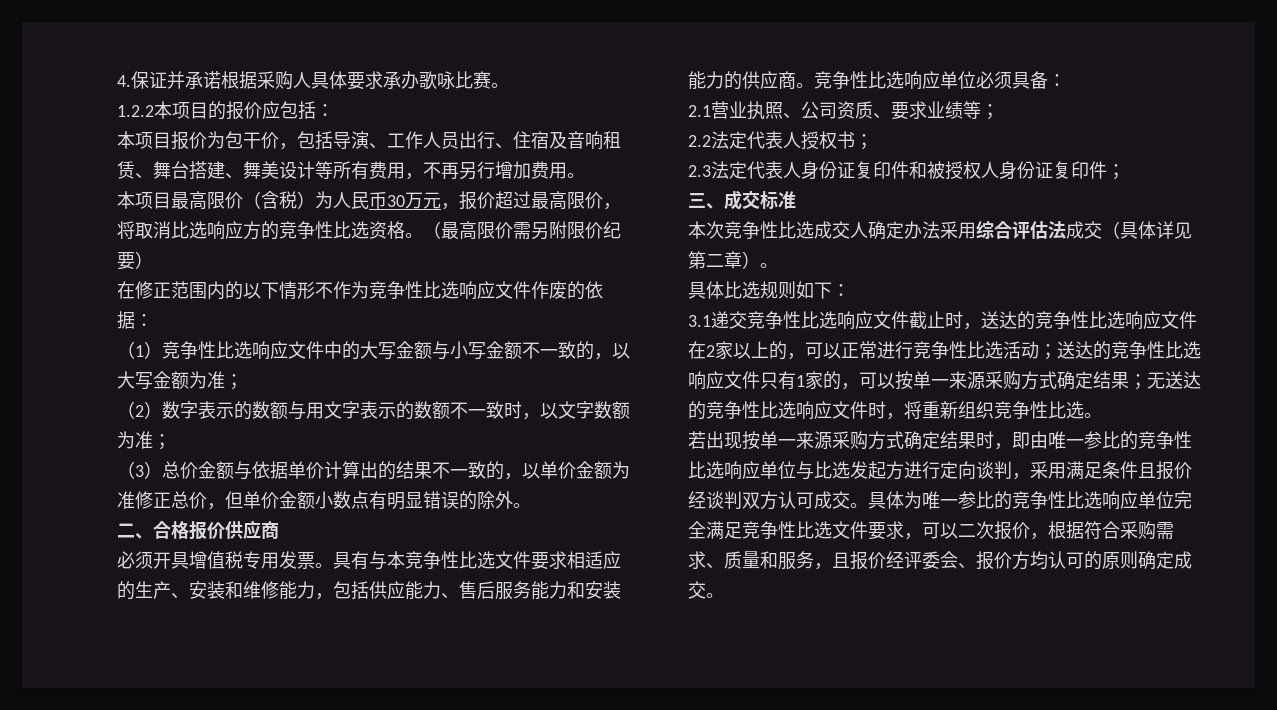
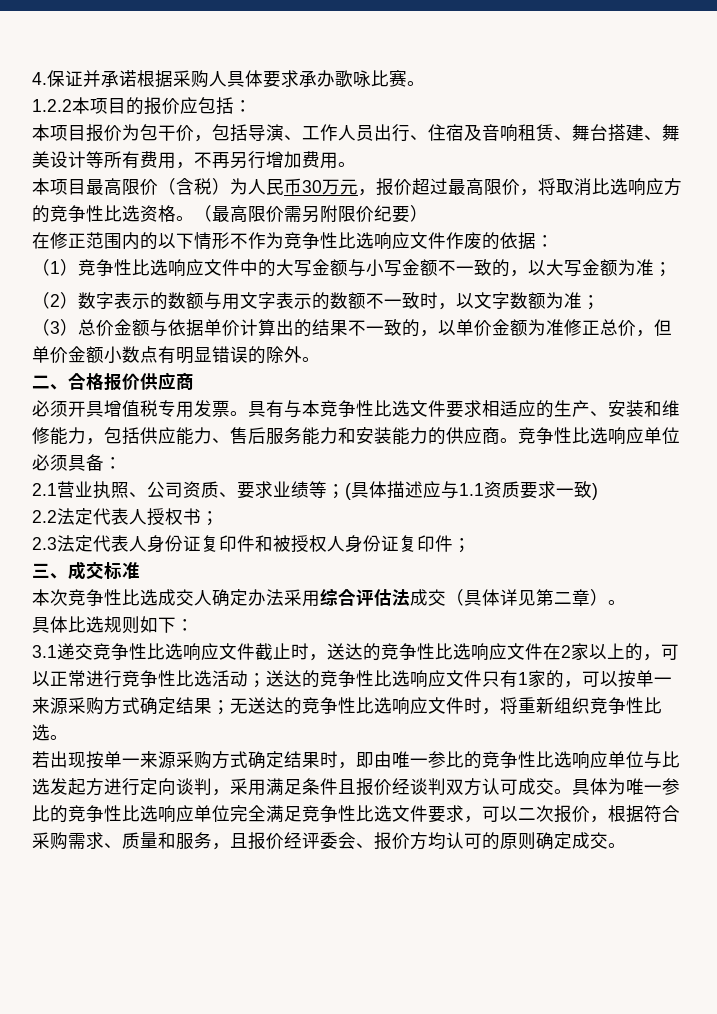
(999, 112) none -> [345,481,598,500] (具体描述应与1.1资质要求一致)

